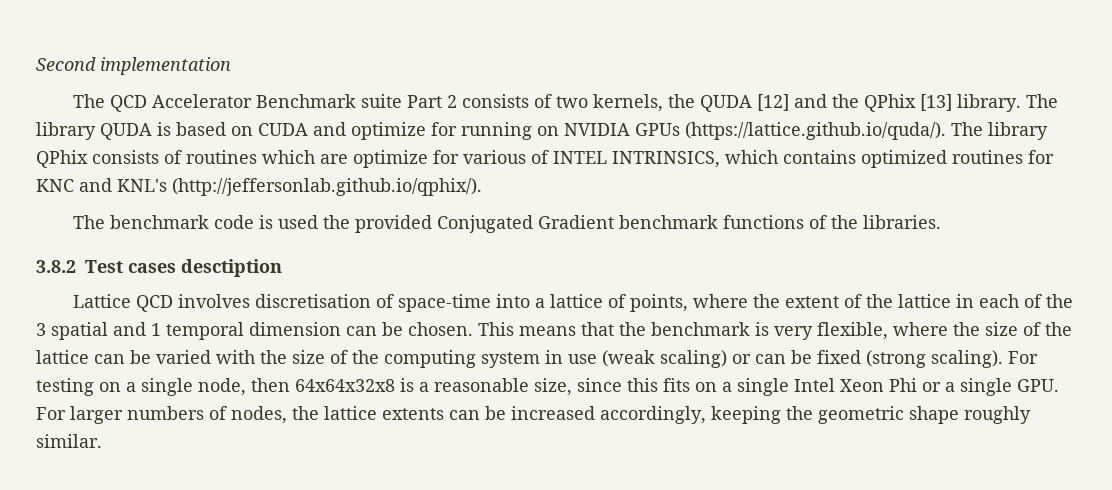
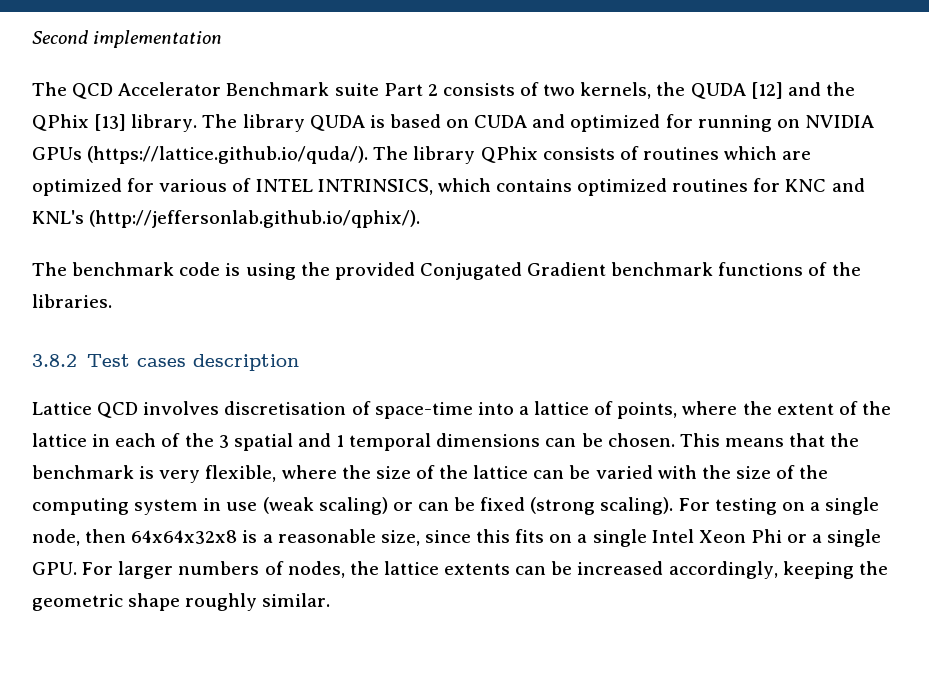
[351,122,426,140] optimize -> [570,114,661,132] optimized
[353,150,428,168] optimize -> [32,178,122,196] optimized
[277,215,318,229] used -> [245,263,296,280] using
[181,259,282,277] desctiption -> [192,354,299,371] description
[249,322,341,336] dimension -> [436,433,541,447] dimensions

